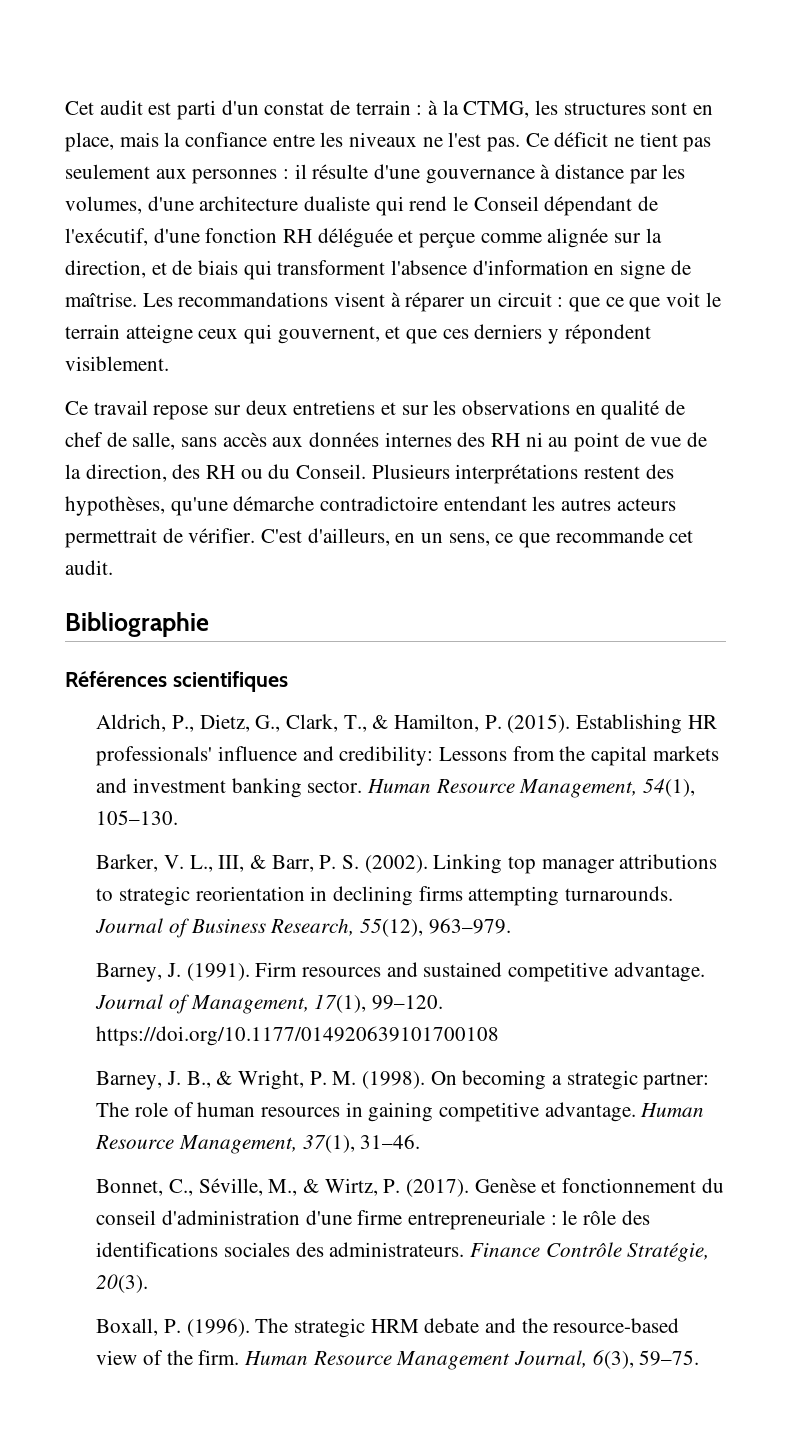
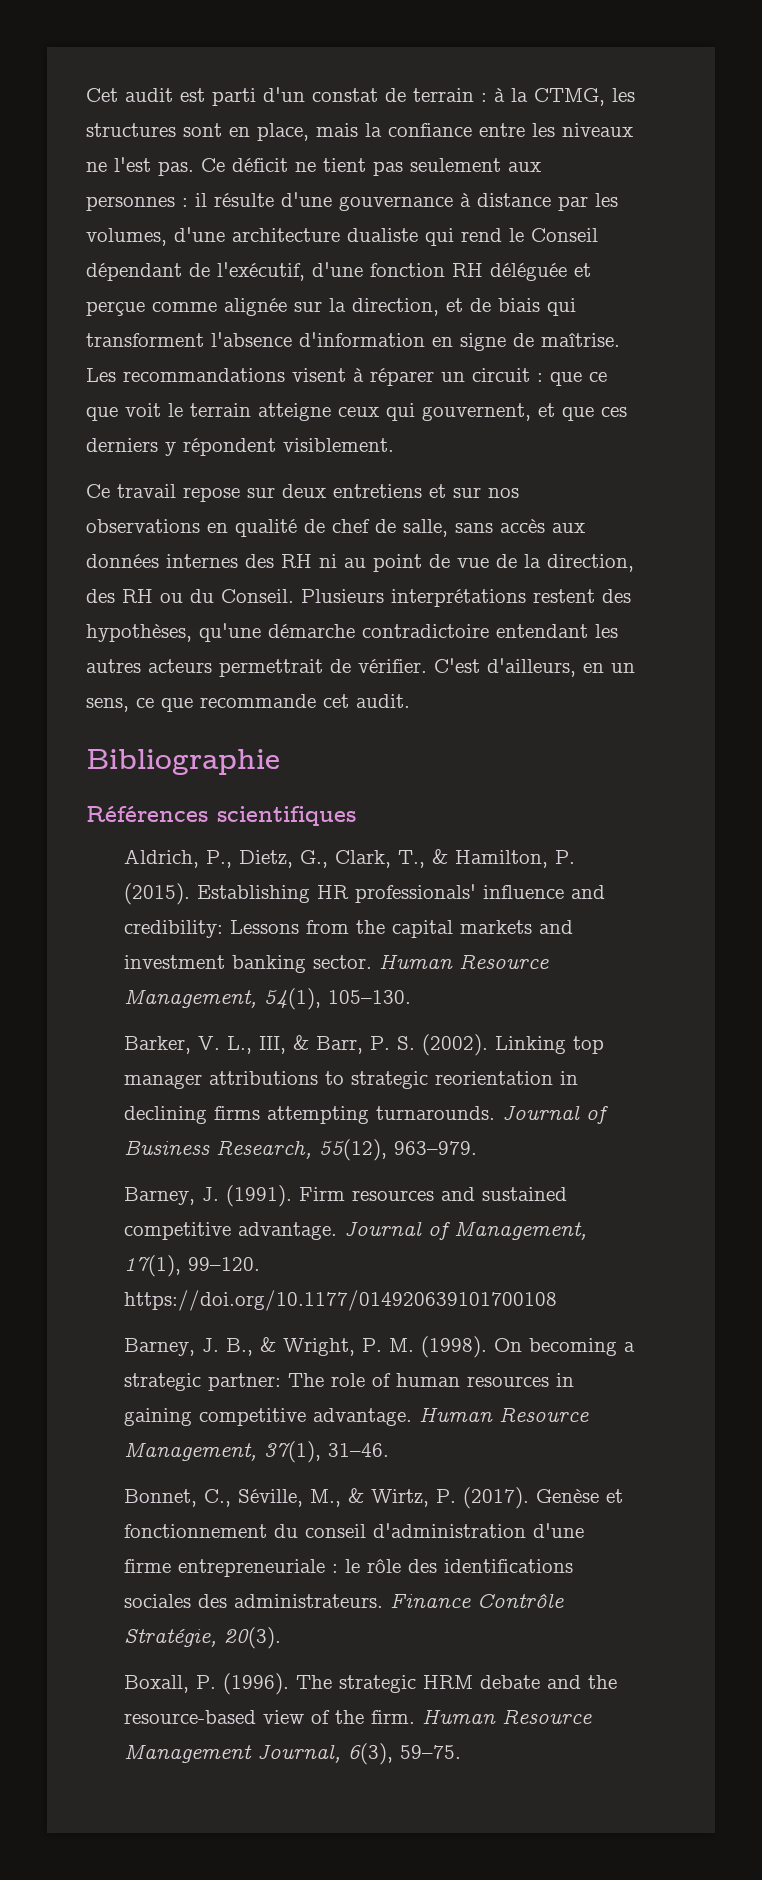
[433,400,457,415] les -> [488,488,519,498] nos

